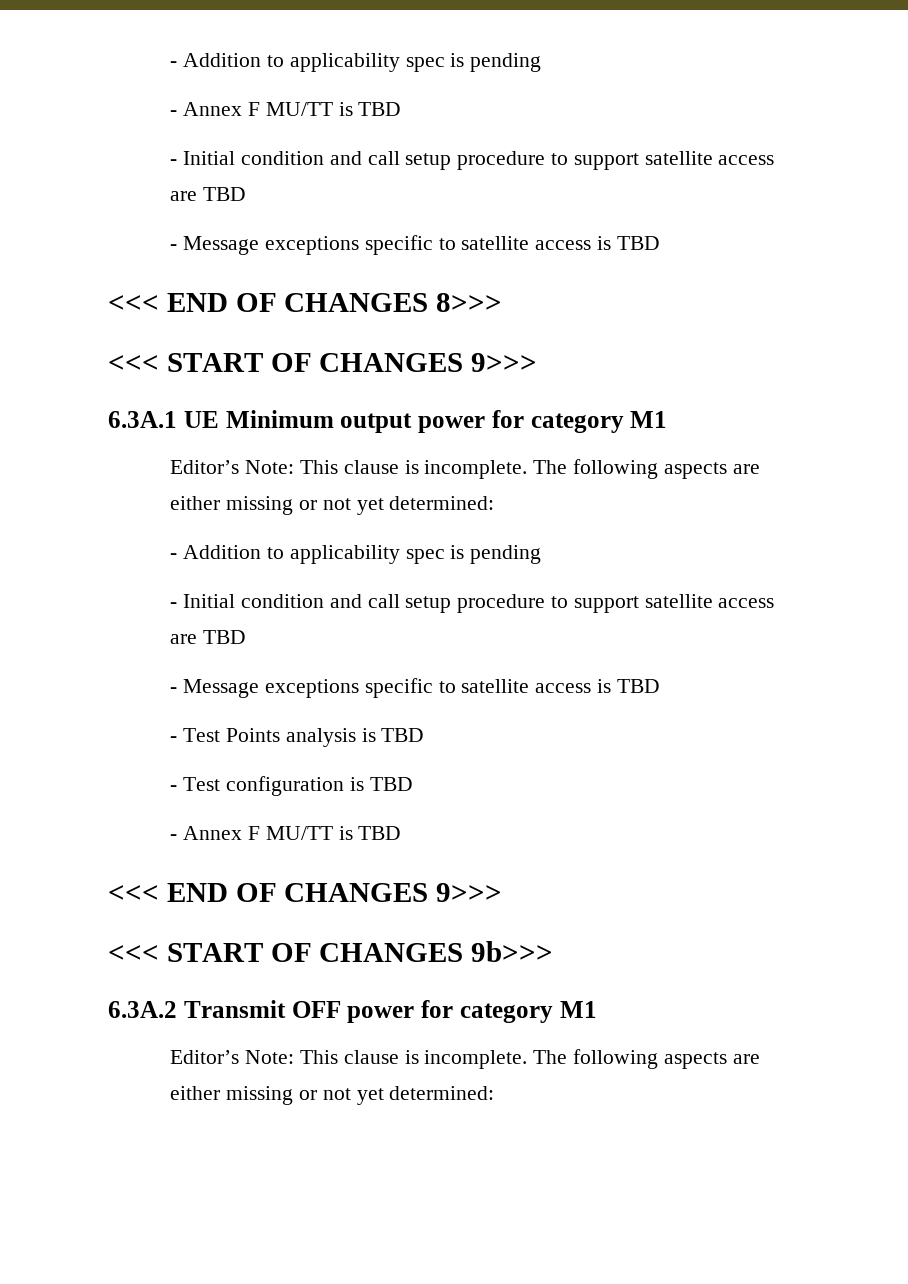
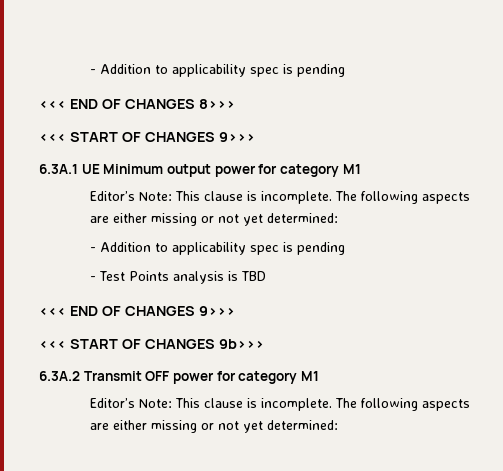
[170,53,542,72] [170,102,402,116] [170,151,775,170] [170,187,247,201] [170,235,660,255] - Addition to applicability spec is pending // - Annex F MU/TT is TBD // - Initial condition and call setup procedure to support satellite access are TBD // - Message exceptions specific to satellite access is TBD -> [89,64,345,77] - Addition to applicability spec is pending
[170,594,775,613] [170,630,247,644] [170,678,660,698] // - Initial condition and call setup procedure to support satellite access are TBD // - Message exceptions specific to satellite access is TBD -> (345, 248) none
[170,776,413,796] [170,826,402,840] // - Test configuration is TBD // - Annex F MU/TT is TBD -> (267, 276) none

